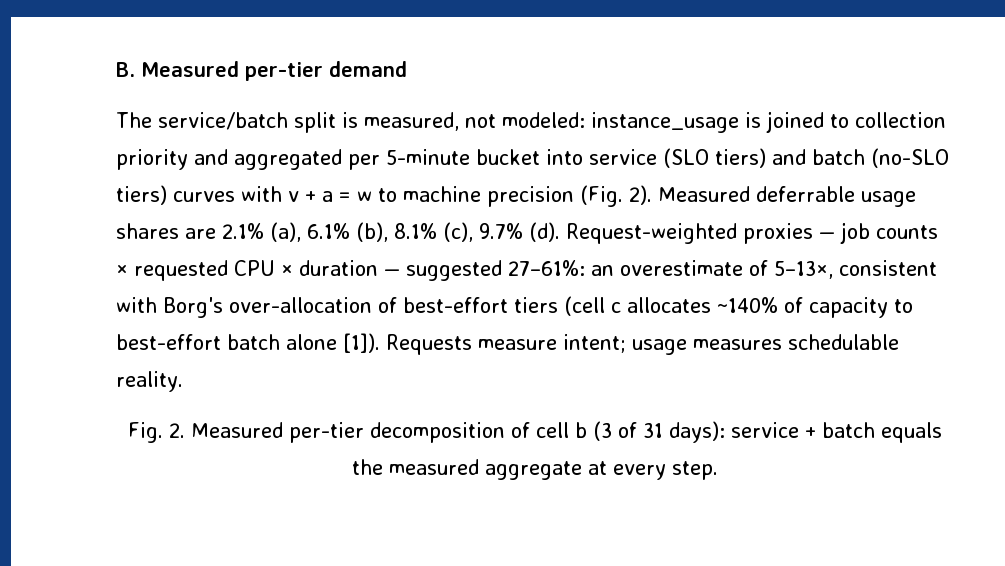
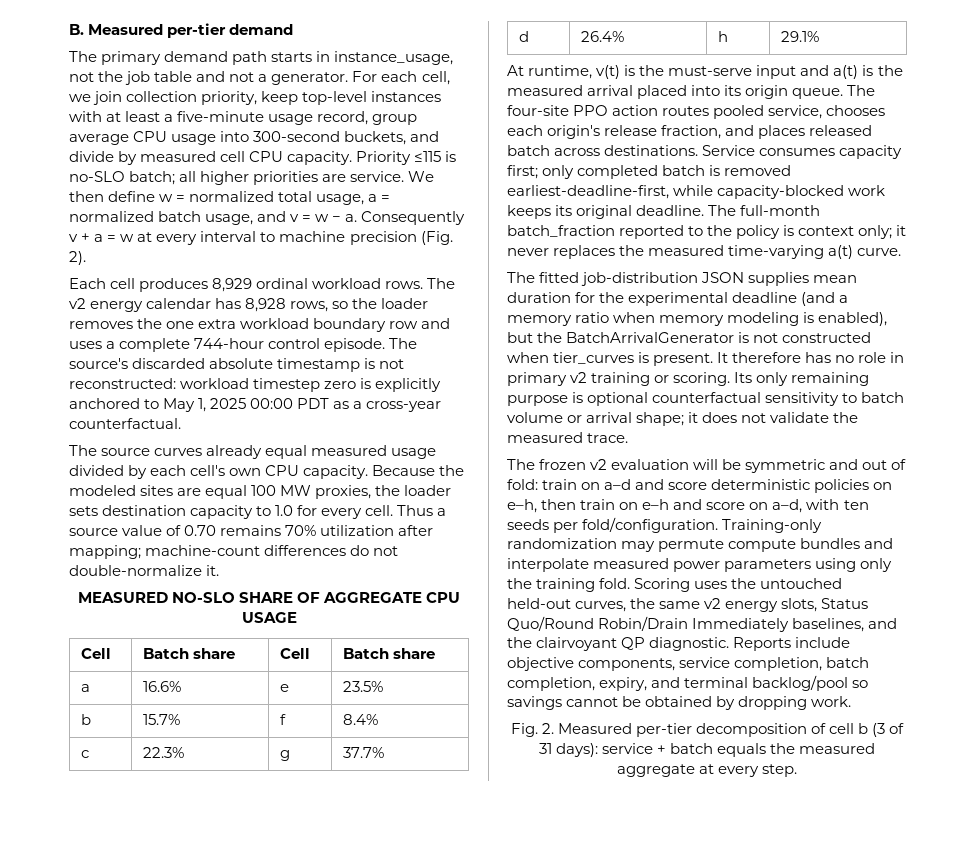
[158,111,946,133] [116,148,949,170] [116,185,282,205] service/batch split is measured, not modeled: instance_usage is joined to collection priority and aggregated per 5-minute bucket into service (SLO tiers) and batch (no-SLO tiers) curves with -> [101,51,454,65] [69,71,450,85] [69,91,442,105] [69,111,418,125] [69,131,440,145] [69,151,457,165] [69,171,435,185] [69,191,391,205] [69,211,466,225] primary demand path starts in instance_usage, not the job table and not a generator. For each cell, we join collection priority, keep top-level instances with at least a five-minute usage record, group average CPU usage into 300-second buckets, and divide by measured cell CPU capacity. Priority ≤115 is no-SLO batch; all higher priorities are service. We then define w = normalized total usage, a = normalized batch usage, and v = w − a. Consequently
(372, 196) none -> [137,231,257,245] at every interval
[658,186,916,207] [116,222,938,244] [116,260,937,281] [116,296,913,318] [116,333,899,355] [116,371,183,392] Measured deferrable usage shares are 2.1% (a), 6.1% (b), 8.1% (c), 9.7% (d). Request-weighted proxies — job counts × requested CPU × duration — suggested 27–61%: an overestimate of 5–13×, consistent with Borg's over-allocation of best-effort tiers (cell c allocates ~140% of capacity to best-effort batch alone [1]). Requests measure intent; usage measures schedulable reality. -> [69,278,456,292] [69,298,429,312] [69,318,451,332] [69,338,418,352] [69,358,405,372] [69,378,442,392] [69,398,442,412] [69,418,181,429] [69,445,437,459] [69,465,465,479] [69,485,452,499] [69,505,447,519] [69,525,434,536] [69,545,399,559] [69,565,220,576] [77,592,461,603] [241,612,297,623] [80,648,111,659] [142,648,235,659] [279,648,310,659] [342,648,435,659] [80,684,90,692] [142,681,181,692] [279,684,289,692] [342,681,383,692] [80,714,91,725] [142,714,180,725] [279,714,286,725] [342,714,378,725] [80,750,89,758] [142,747,184,758] [279,750,290,761] [342,747,384,758] [518,31,529,42] [580,31,624,42] [717,31,728,42] [780,31,819,42] [507,65,903,79] [507,85,876,99] [507,105,886,119] [507,125,873,139] [507,145,903,159] [507,165,792,179] [507,185,886,199] [507,205,821,219] [507,225,907,239] [507,245,902,259] [507,272,858,286] [507,292,849,306] [507,312,888,326] [507,332,872,343] [507,352,905,366] [507,372,870,386] [507,392,905,406] [507,412,859,426] [507,432,629,443] [507,459,907,473] [507,479,893,493] [507,499,869,513] [507,517,823,533] [507,538,894,552] [507,558,893,572] [507,578,843,592] [507,598,869,612] [507,616,898,632] [507,637,851,651] [507,657,870,671] [507,675,869,691] [507,696,852,710] // Each cell produces 8,929 ordinal workload rows. The v2 energy calendar has 8,928 rows, so the loader removes the one extra workload boundary row and uses a complete 744-hour control episode. The source's discarded absolute timestamp is not reconstructed: workload timestep zero is explicitly anchored to May 1, 2025 00:00 PDT as a cross-year counterfactual. // The source curves already equal measured usage divided by each cell's own CPU capacity. Because the modeled sites are equal 100 MW proxies, the loader sets destination capacity to 1.0 for every cell. Thus a source value of 0.70 remains 70% utilization after mapping; machine-count differences do not double-normalize it. // MEASURED NO-SLO SHARE OF AGGREGATE CPU USAGE // Cell | Batch share | Cell | Batch share // a | 16.6% | e | 23.5% // b | 15.7% | f | 8.4% // c | 22.3% | g | 37.7% // d | 26.4% | h | 29.1% // At runtime, v(t) is the must-serve input and a(t) is the measured arrival placed into its origin queue. The four-site PPO action routes pooled service, chooses each origin's release fraction, and places released batch across destinations. Service consumes capacity first; only completed batch is removed earliest-deadline-first, while capacity-blocked work keeps its original deadline. The full-month batch_fraction reported to the policy is context only; it never replaces the measured time-varying a(t) curve. // The fitted job-distribution JSON supplies mean duration for the experimental deadline (and a memory ratio when memory modeling is enabled), but the BatchArrivalGenerator is not constructed when tier_curves is present. It therefore has no role in primary v2 training or scoring. Its only remaining purpose is optional counterfactual sensitivity to batch volume or arrival shape; it does not validate the measured trace. // The frozen v2 evaluation will be symmetric and out of fold: train on a–d and score deterministic policies on e–h, then train on e–h and score on a–d, with ten seeds per fold/configuration. Training-only randomization may permute compute bundles and interpolate measured power parameters using only the training fold. Scoring uses the untouched held-out curves, the same v2 energy slots, Status Quo/Round Robin/Drain Immediately baselines, and the clairvoyant QP diagnostic. Reports include objective components, service completion, batch completion, expiry, and terminal backlog/pool so savings cannot be obtained by dropping work.

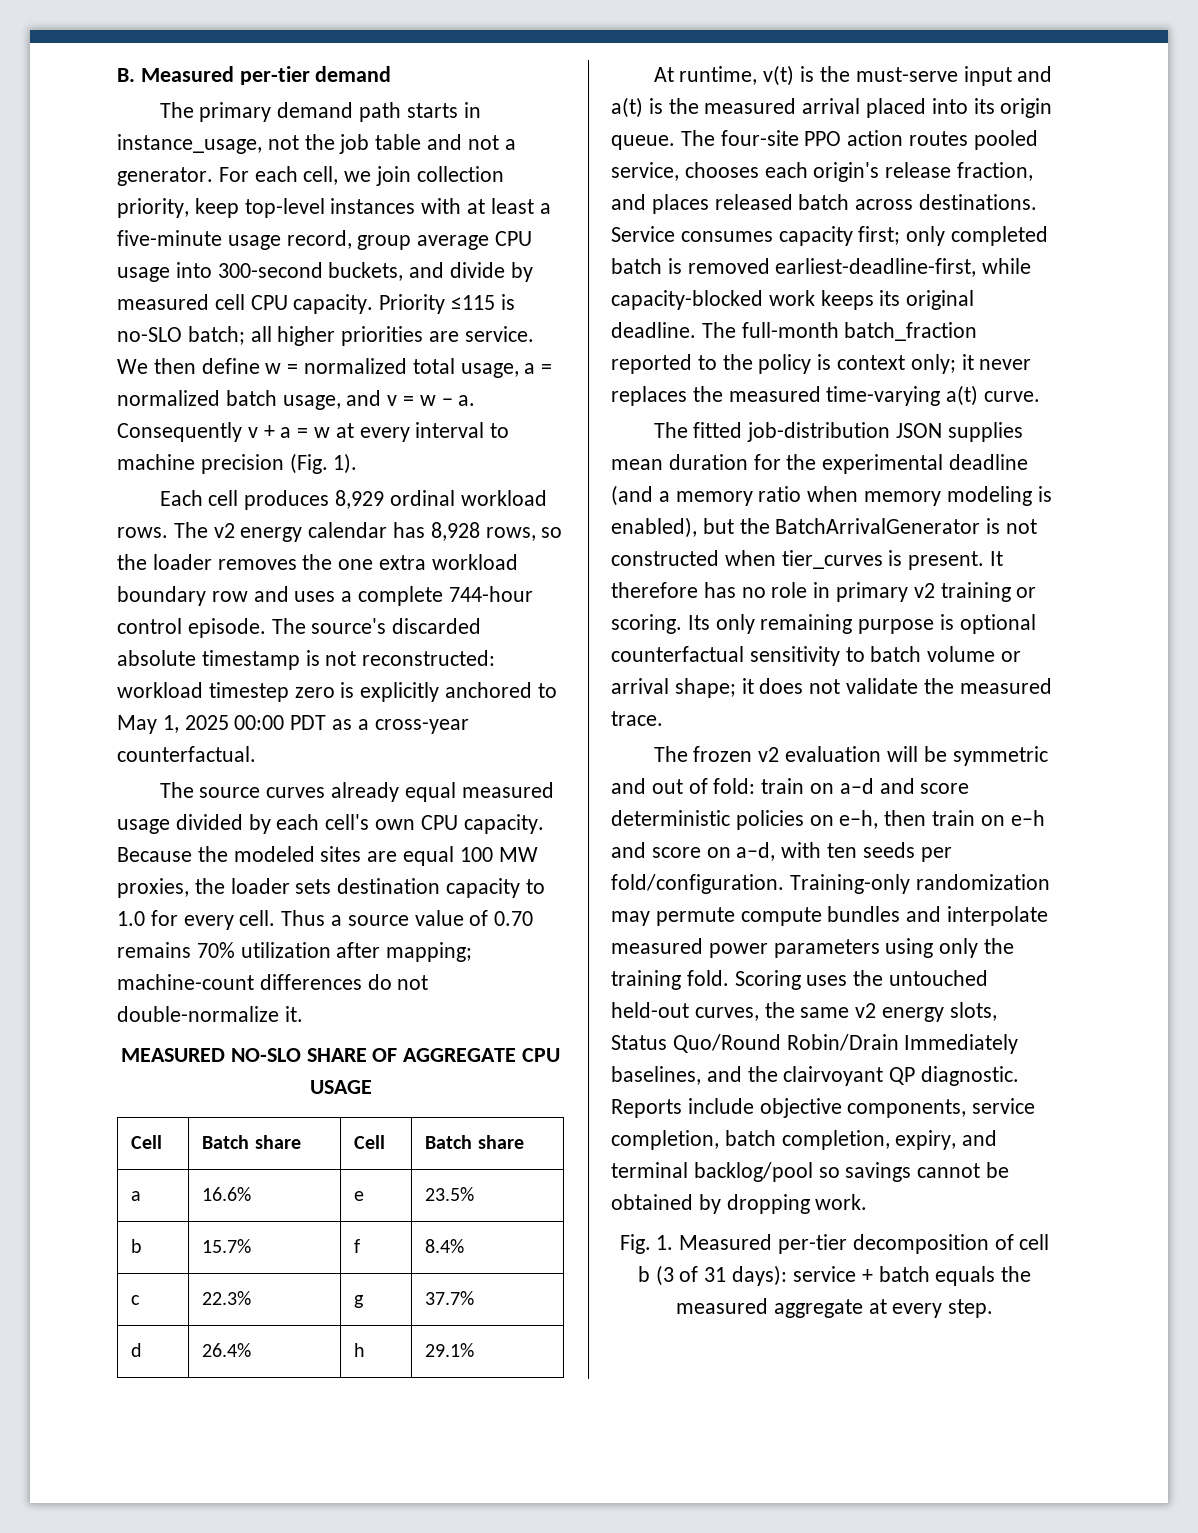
[69,251,86,265] 2). -> [333,453,358,474] 1).
[541,723,554,734] 2. -> [656,1235,674,1250] 1.

